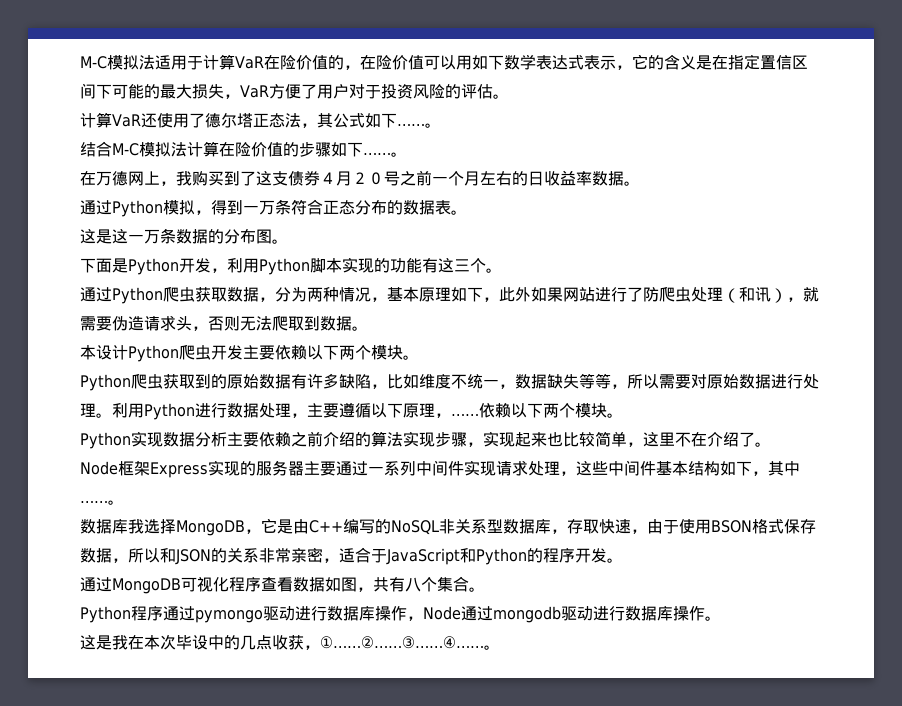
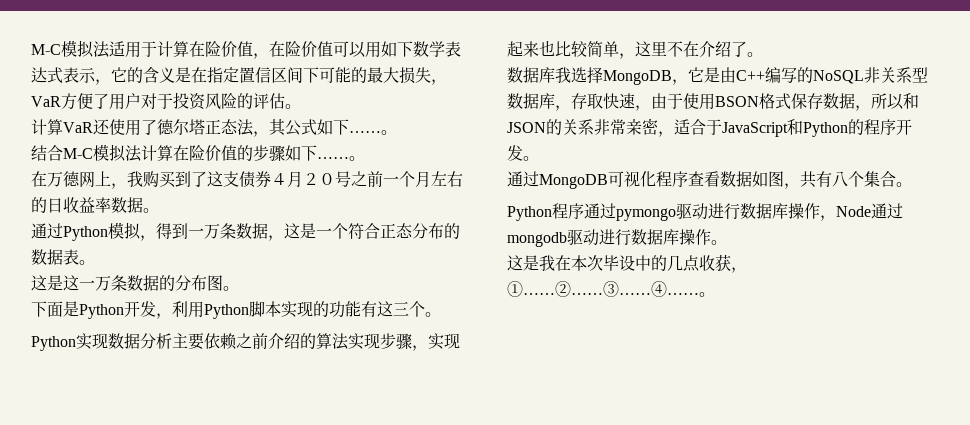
[235,55,344,70] VaR在险价值的 -> [189,41,253,57] 在险价值
(291, 207) none -> [236,223,348,241] 数据，这是一个
[80,286,819,304] [80,315,368,331] [80,344,419,362] [80,373,819,391] [80,402,623,420] // 通过Python爬虫获取数据，分为两种情况，基本原理如下，此外如果网站进行了防爬虫处理（和讯），就需要伪造请求头，否则无法爬取到数据。 // 本设计Python爬虫开发主要依赖以下两个模块。 // Python爬虫获取到的原始数据有许多缺陷，比如维度不统一，数据缺失等等，所以需要对原始数据进行处理。利用Python进行数据处理，主要遵循以下原理，……依赖以下两个模块。 -> (441, 314) none
[80,460,800,478] [80,500,124,505] // Node框架Express实现的服务器主要通过一系列中间件实现请求处理，这些中间件基本结构如下，其中……。 -> (763, 54) none

